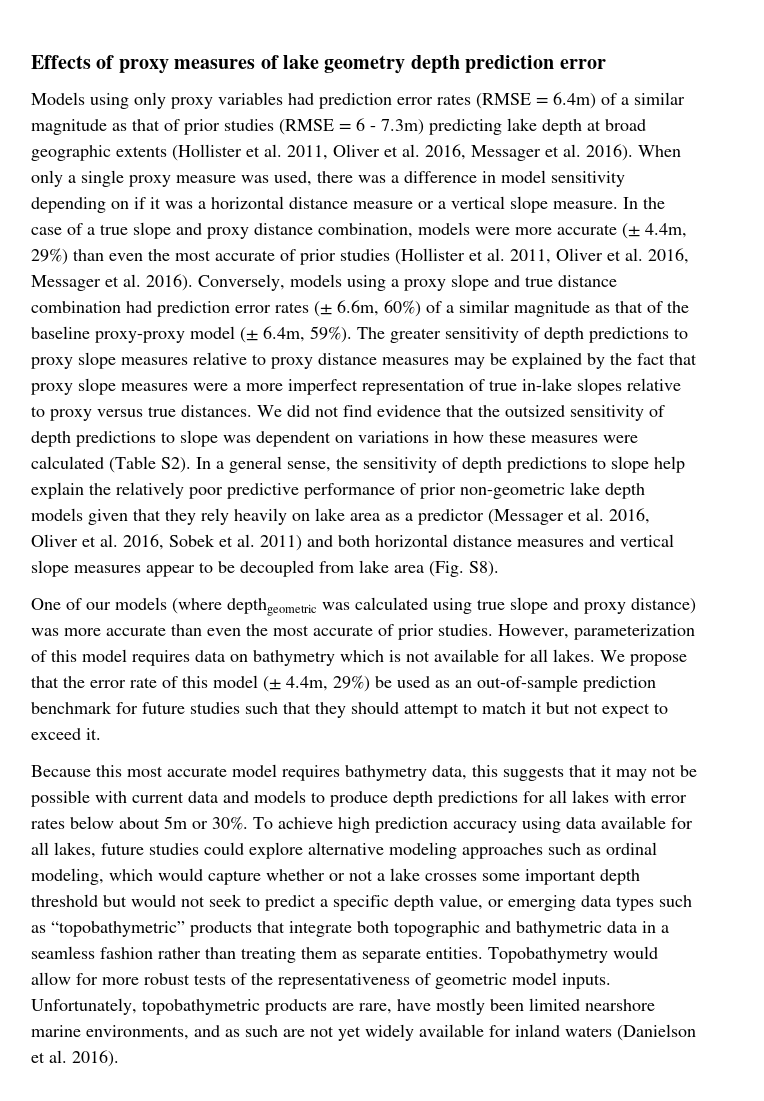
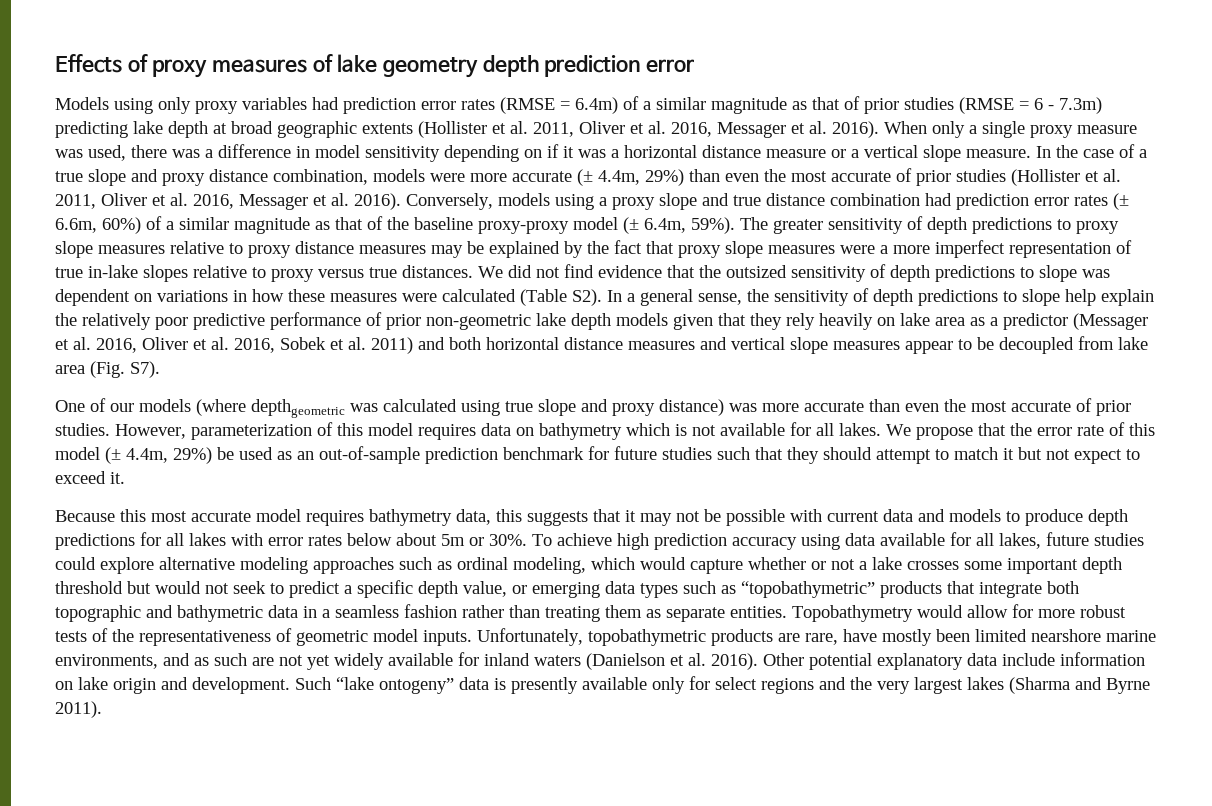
[469,561,499,577] S8). -> [130,361,160,378] S7).
(119, 1058) none -> [763,652,1145,670] [55,676,1150,694] [55,701,102,718] Other potential explanatory data include information on lake origin and development. Such “lake ontogeny” data is presently available only for select regions and the very largest lakes (Sharma and Byrne 2011).

